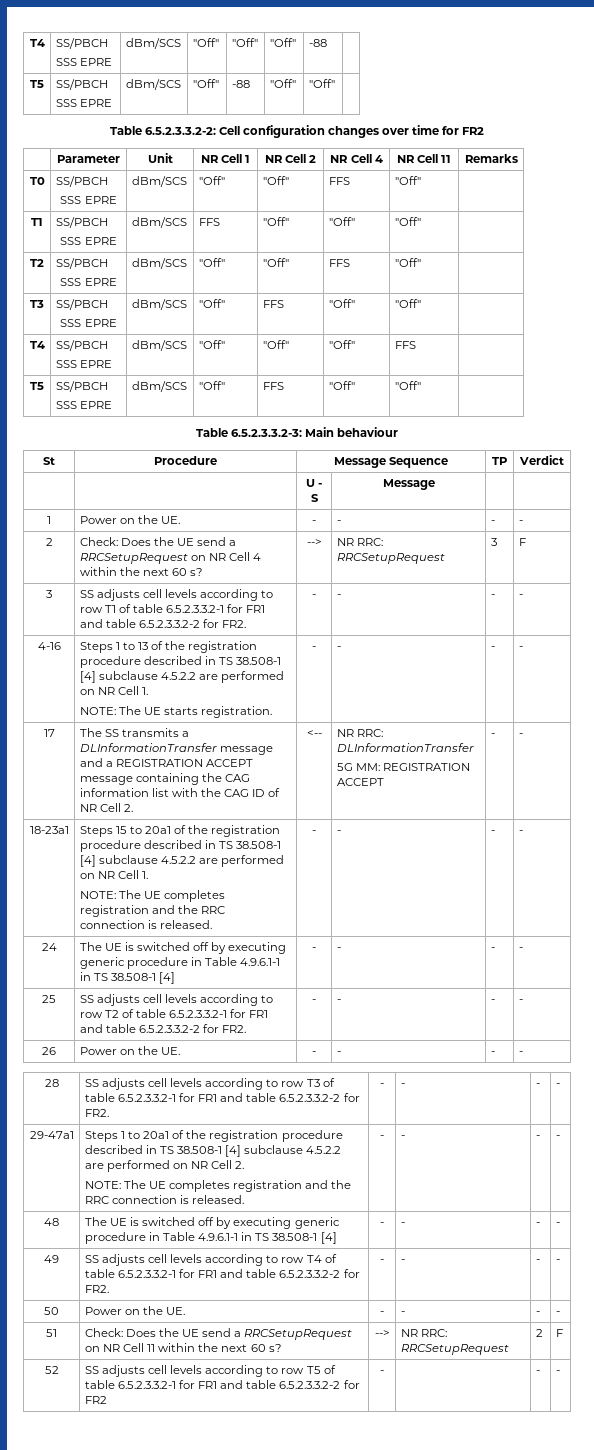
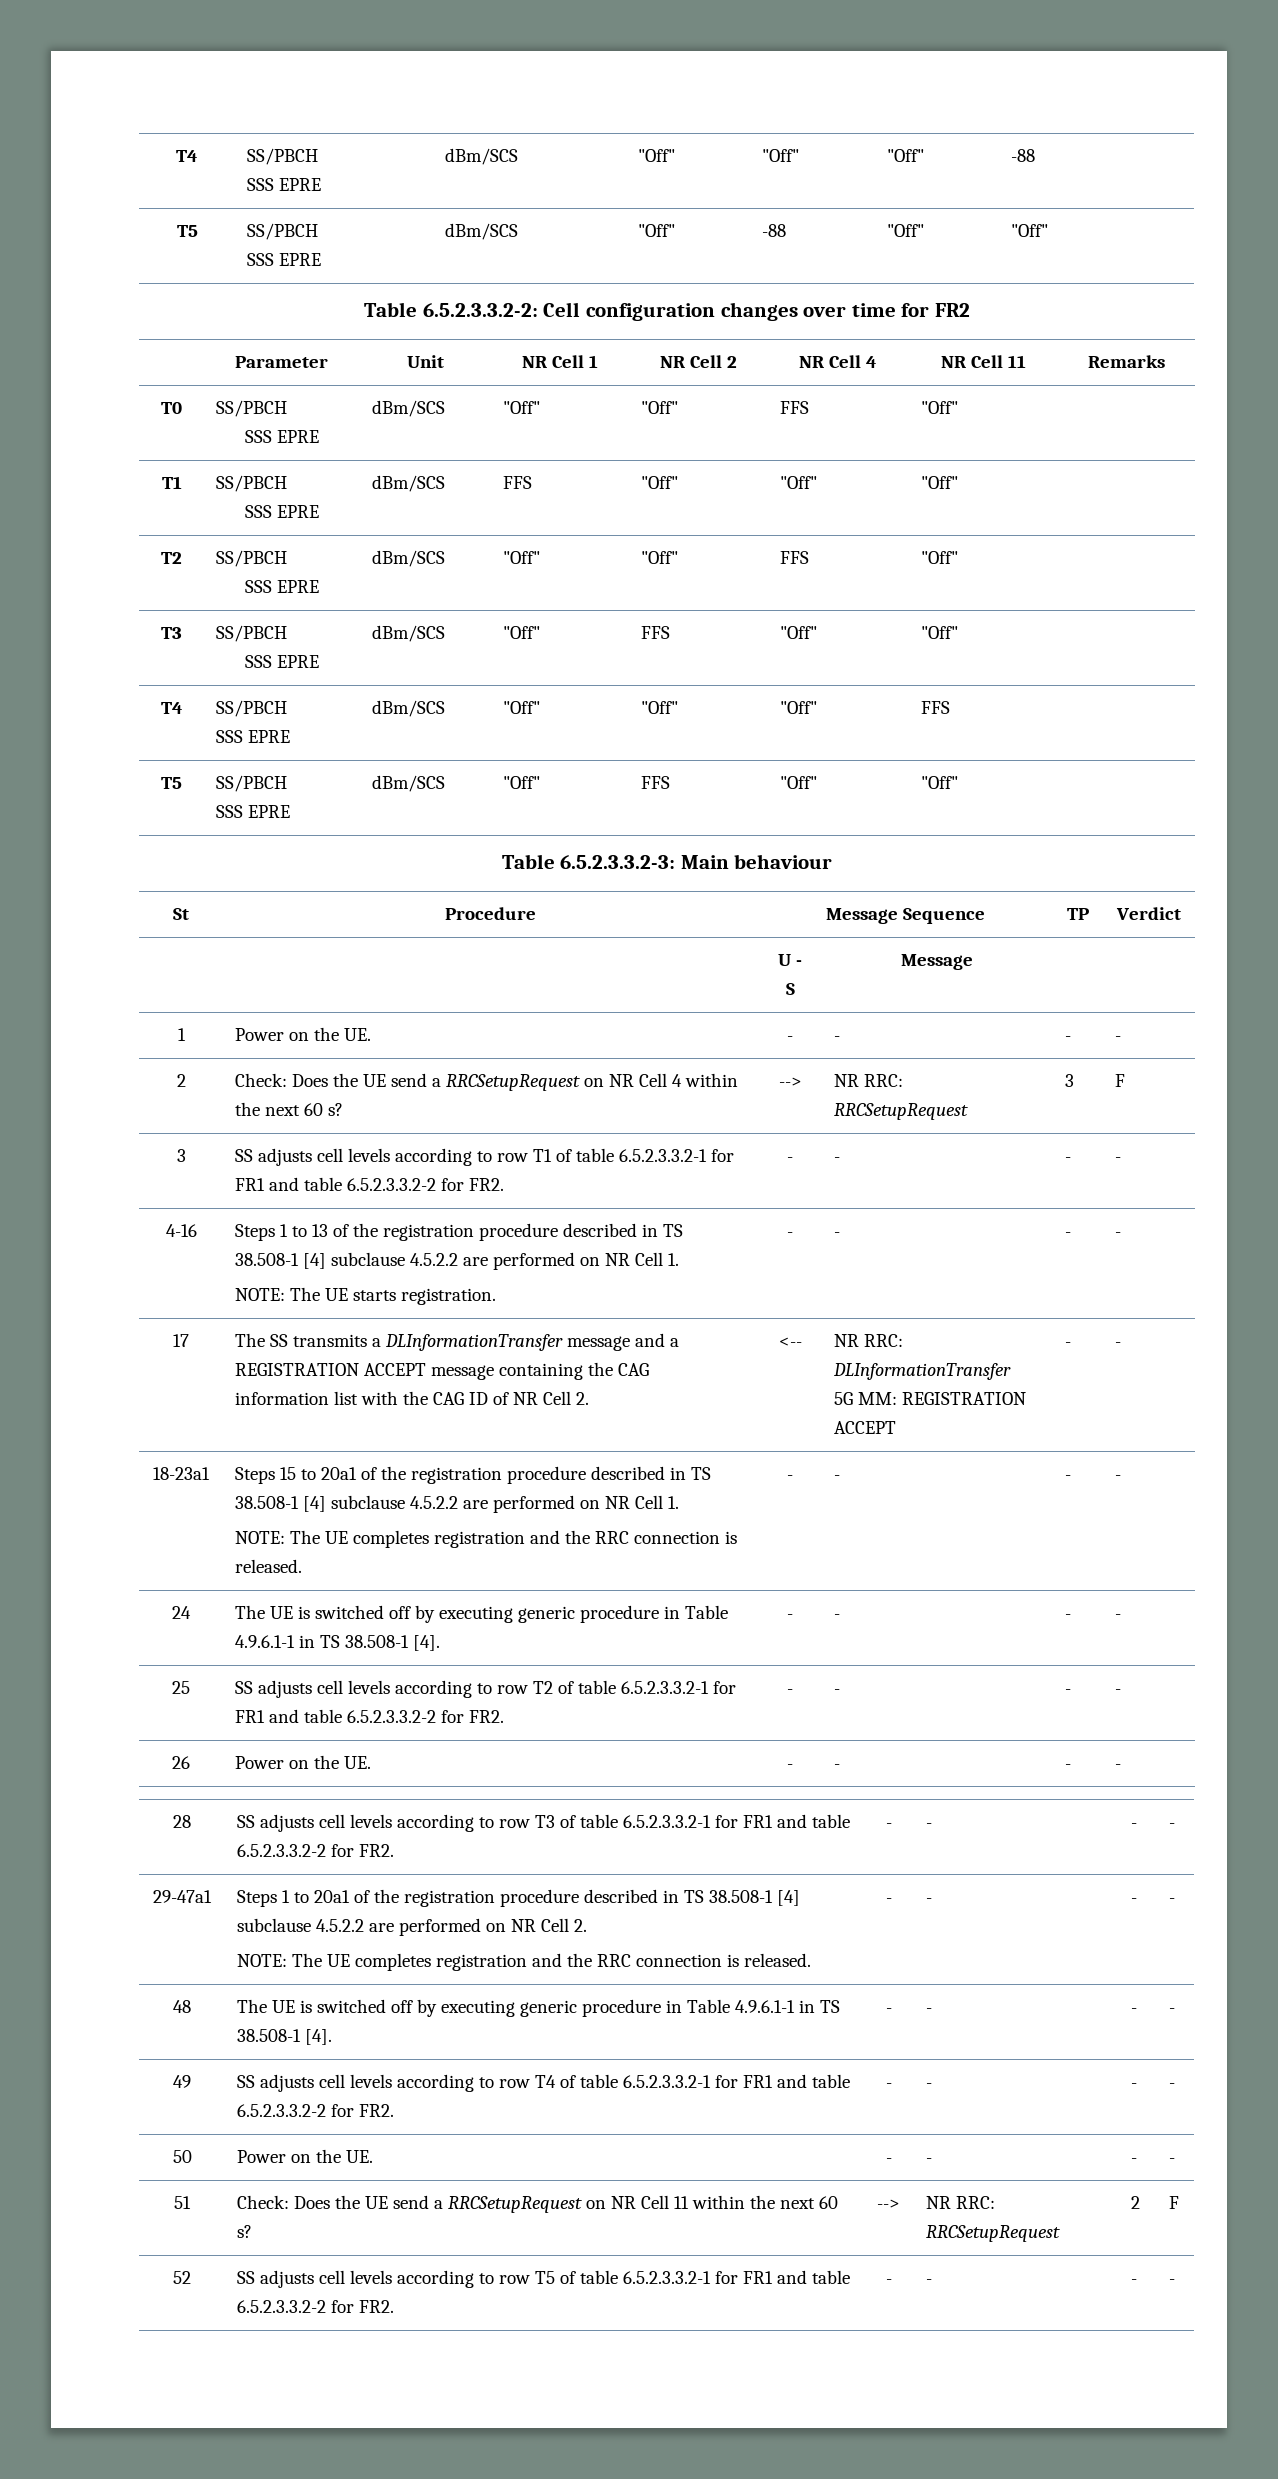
[159,972,176,984] [4] -> [413,1635,441,1651] [4].
[320,1232,337,1244] [4] -> [305,2029,333,2045] [4].
[84,1396,107,1404] [380,1370,384,1374] [535,1370,540,1374] [555,1370,560,1374] FR2 | - | | - | - -> [359,2300,395,2313] [885,2279,892,2284] [926,2279,933,2284] [1131,2279,1138,2284] [1169,2279,1176,2284] FR2. | - | - | - | -

